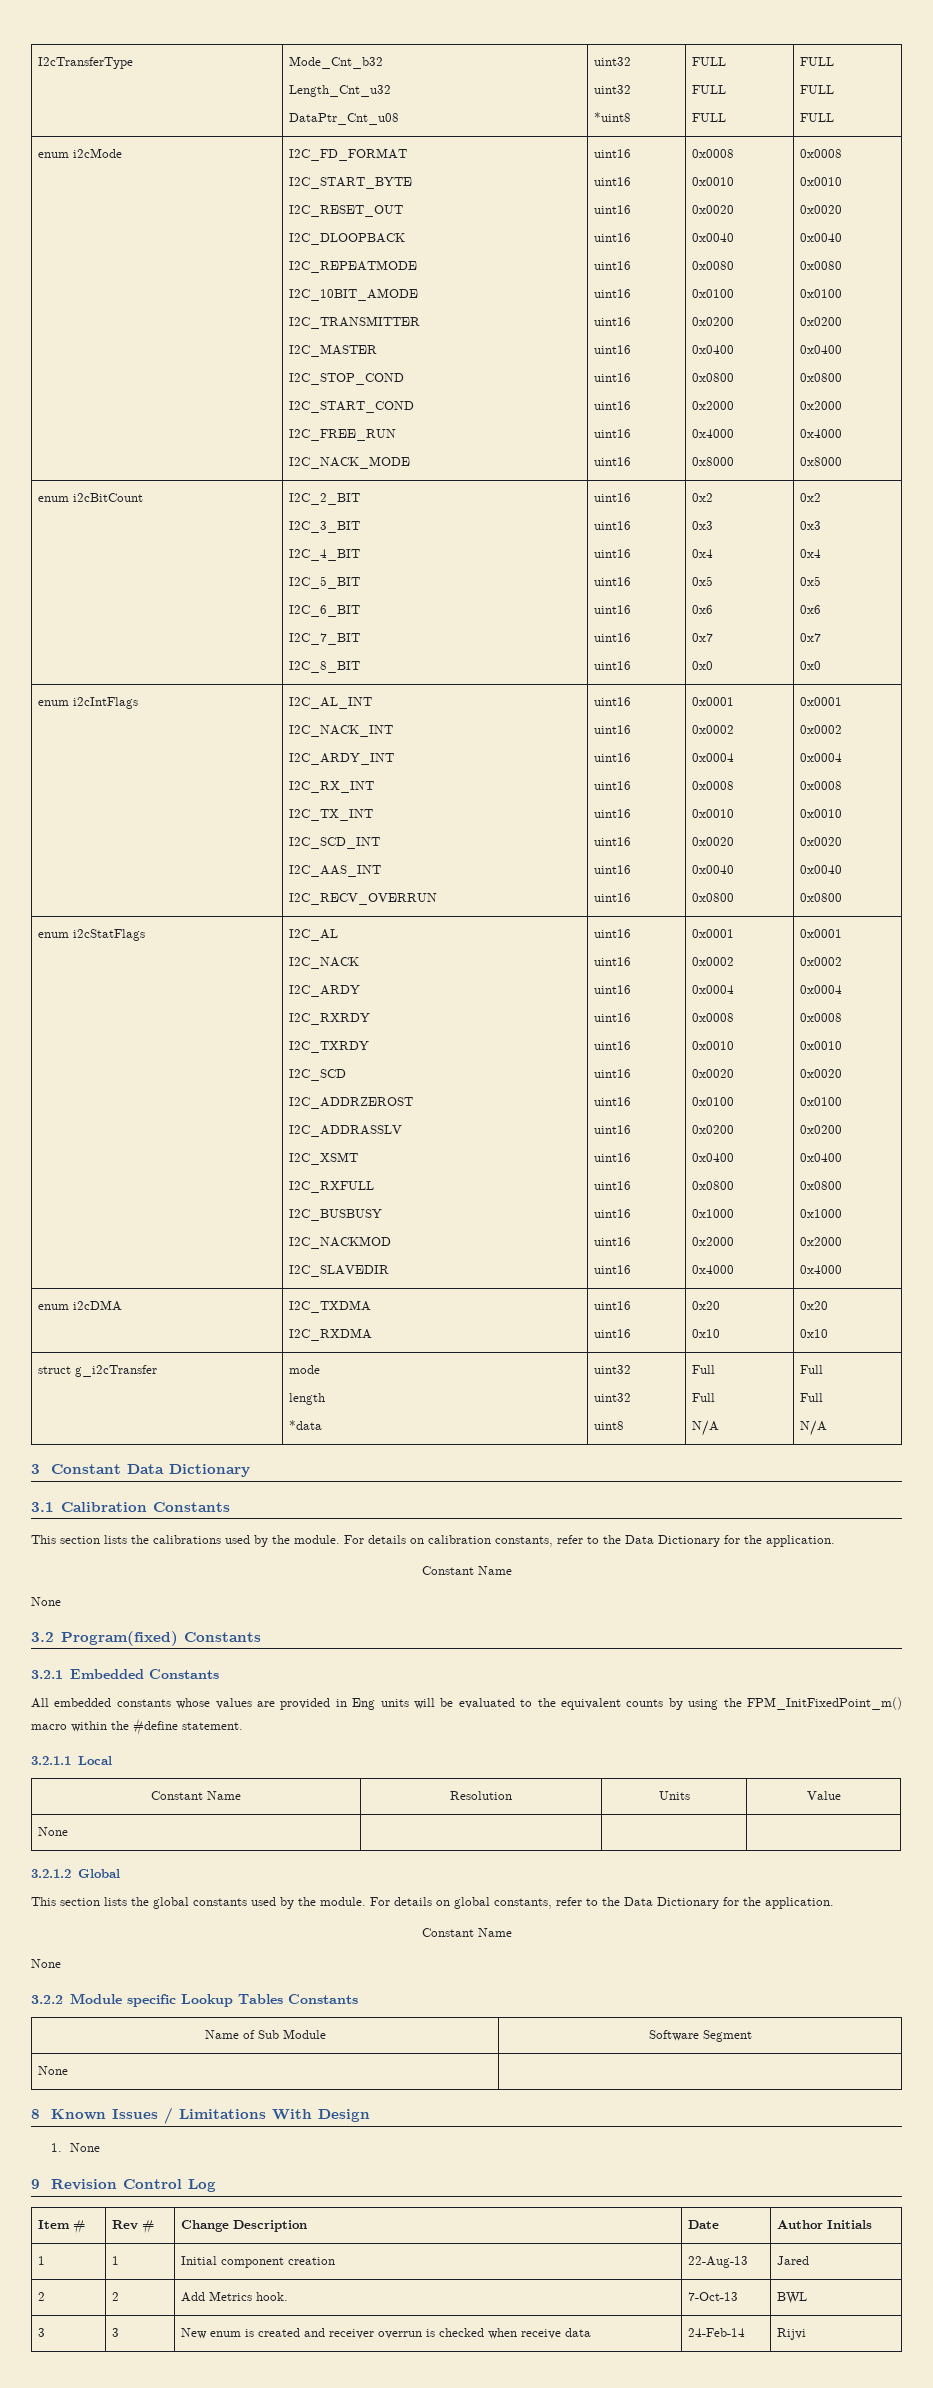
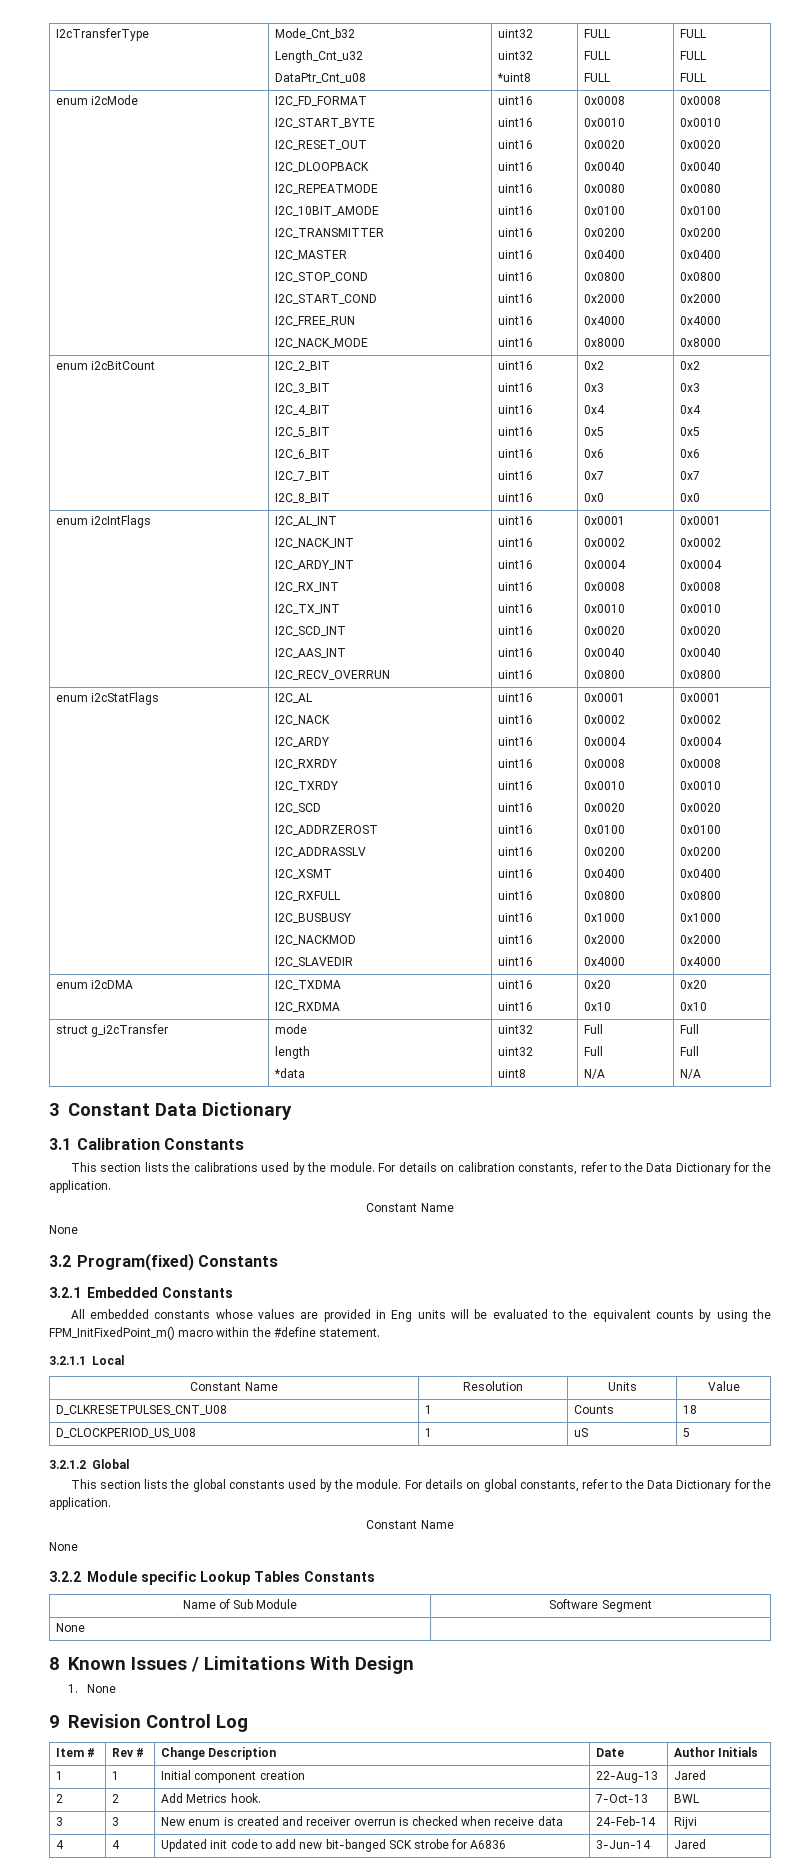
[38,1827,69,1836] None | | | -> [56,1405,228,1415] [425,1405,433,1414] [574,1405,615,1414] [683,1405,698,1414] [56,1428,197,1438] [425,1428,433,1437] [574,1428,589,1437] [683,1428,691,1437] D_CLKRESETPULSES_CNT_U08 | 1 | Counts | 18 // D_CLOCKPERIOD_US_U08 | 1 | uS | 5
(807, 2334) none -> [56,1840,65,1849] [112,1840,121,1849] [161,1839,507,1852] [596,1840,652,1849] [674,1839,707,1849] // 4 | 4 | Updated init code to add new bit-banged SCK strobe for A6836 | 3-Jun-14 | Jared

